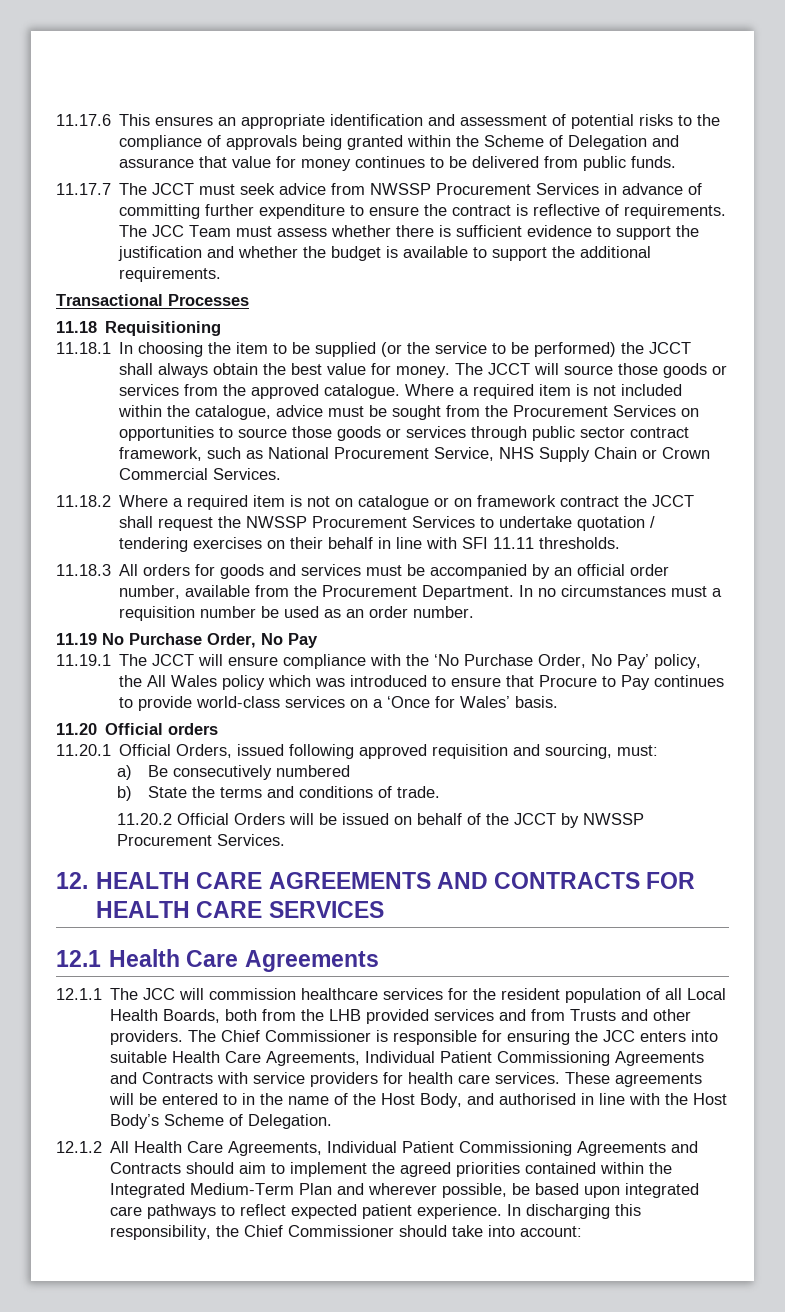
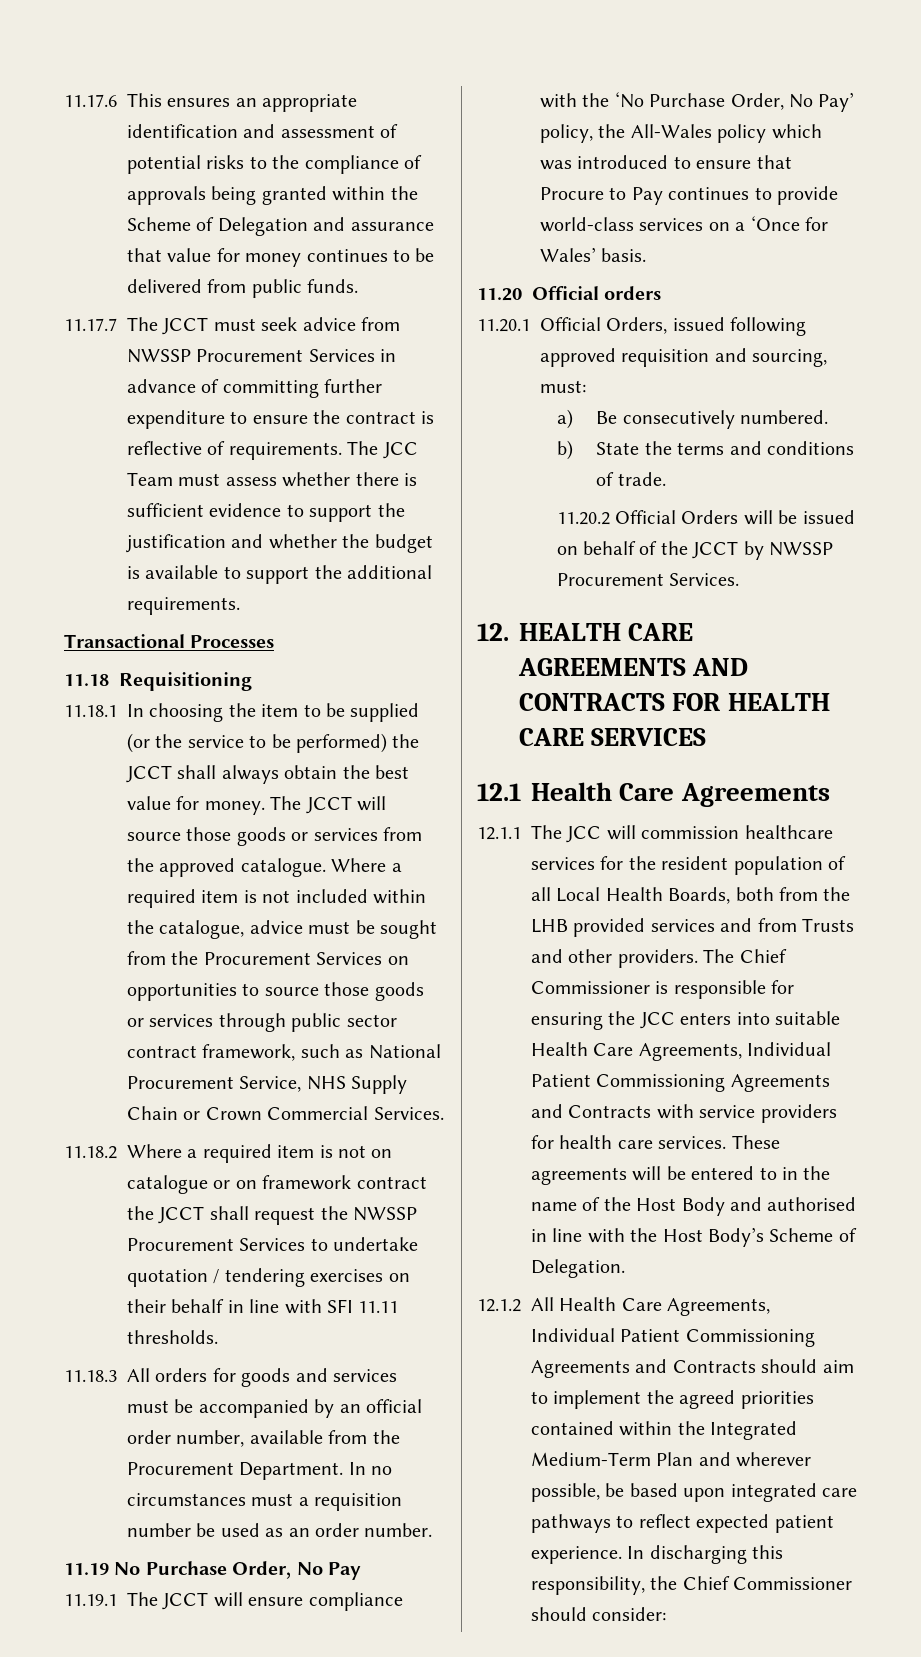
[147,675,218,687] All Wales -> [630,124,712,138] All-Wales
[275,765,350,777] numbered -> [740,410,829,424] numbered.
[420,1093,463,1108] Body, -> [681,1197,725,1216] Body
[452,1225,583,1237] take into account: -> [592,1607,667,1621] consider:

